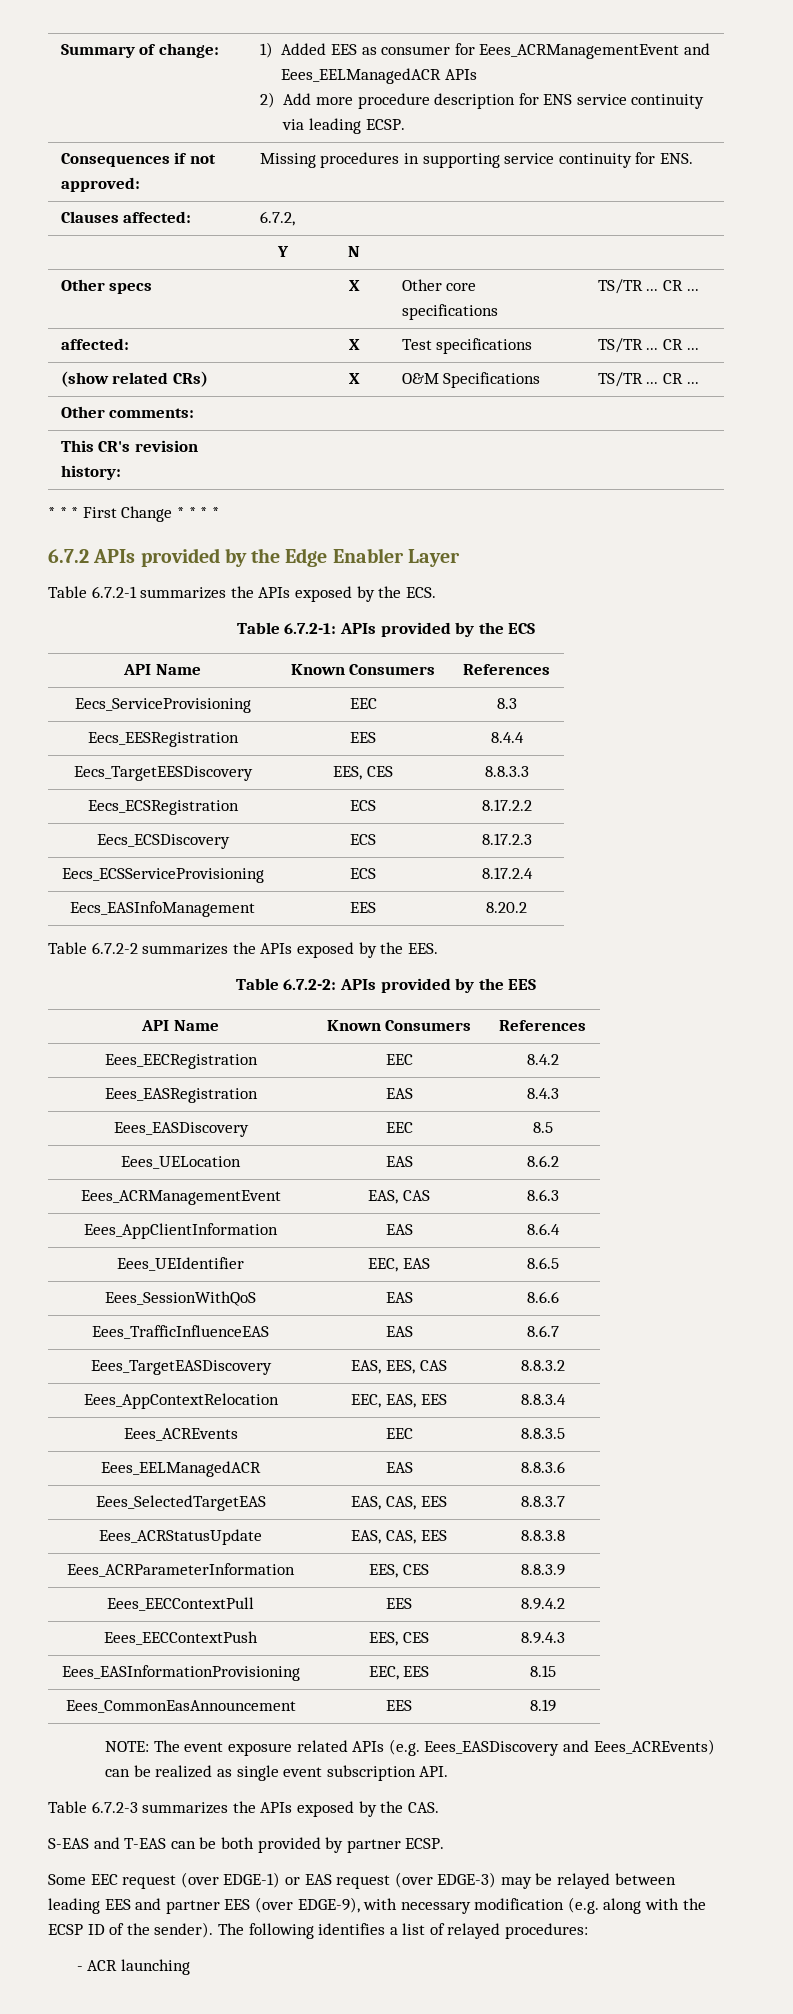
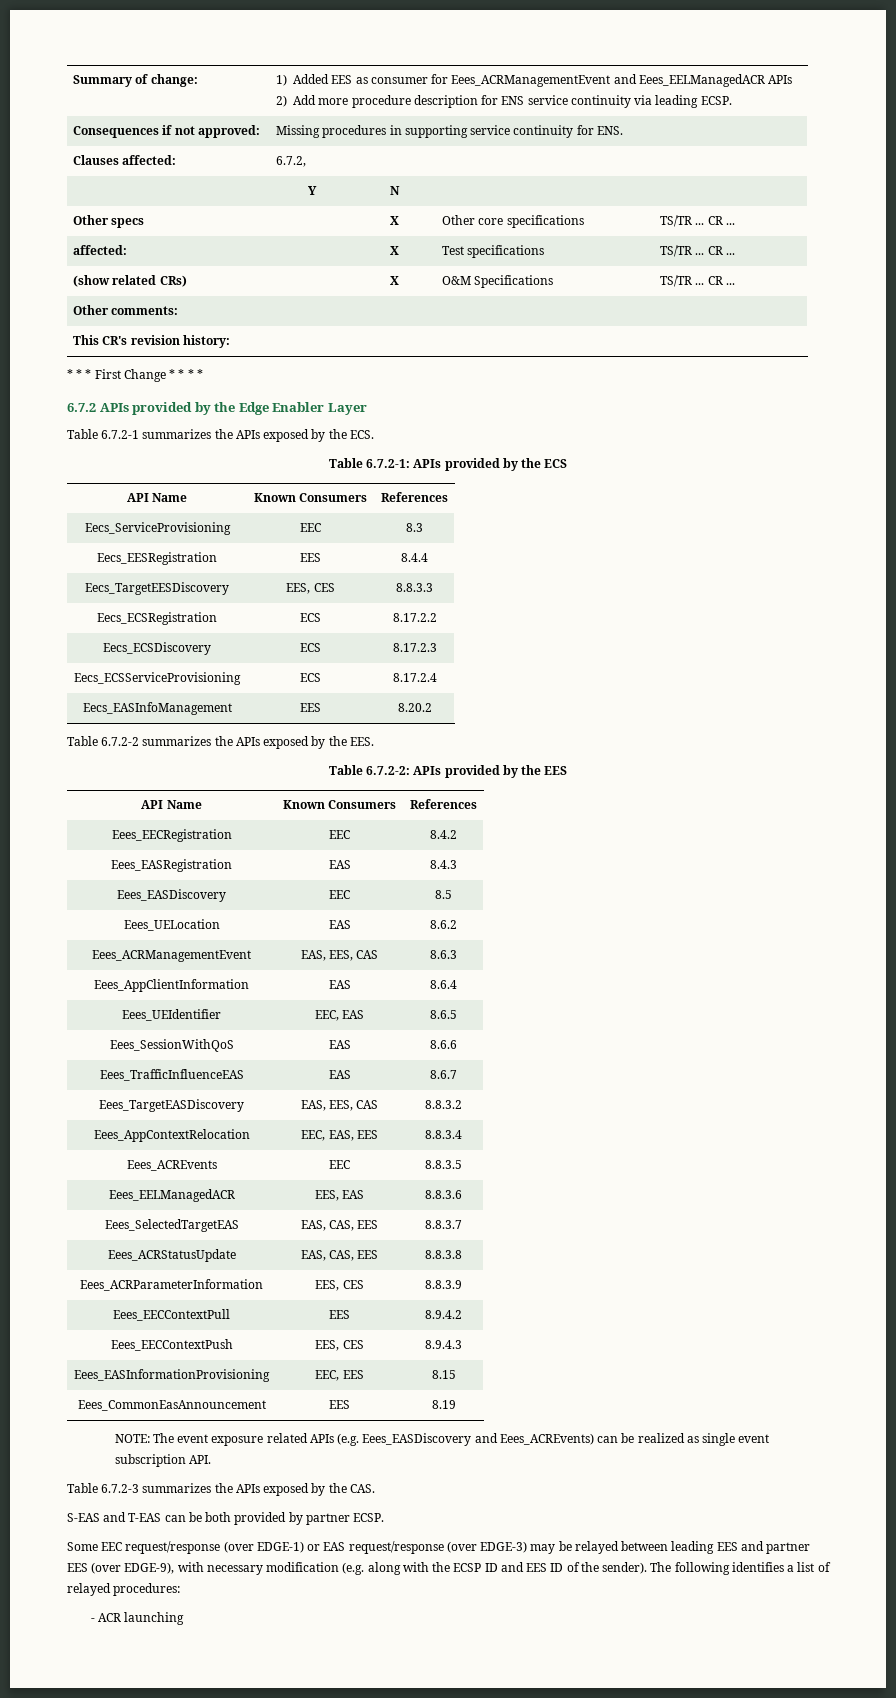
(399, 1197) none -> [329,950,353,961] EES,
(261, 1469) none -> [314,1190,339,1201] EES,
[122,1875,177,1889] request -> [125,1541,221,1554] request/response
[336,1875,391,1889] request -> [348,1541,444,1554] request/response
(105, 1929) none -> [500,1562,564,1572] and EES ID

